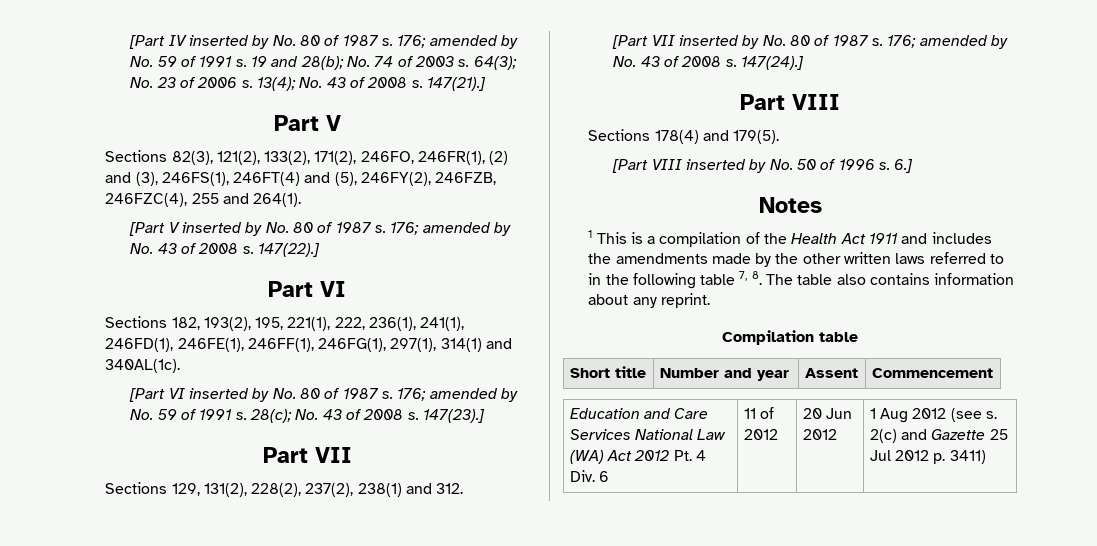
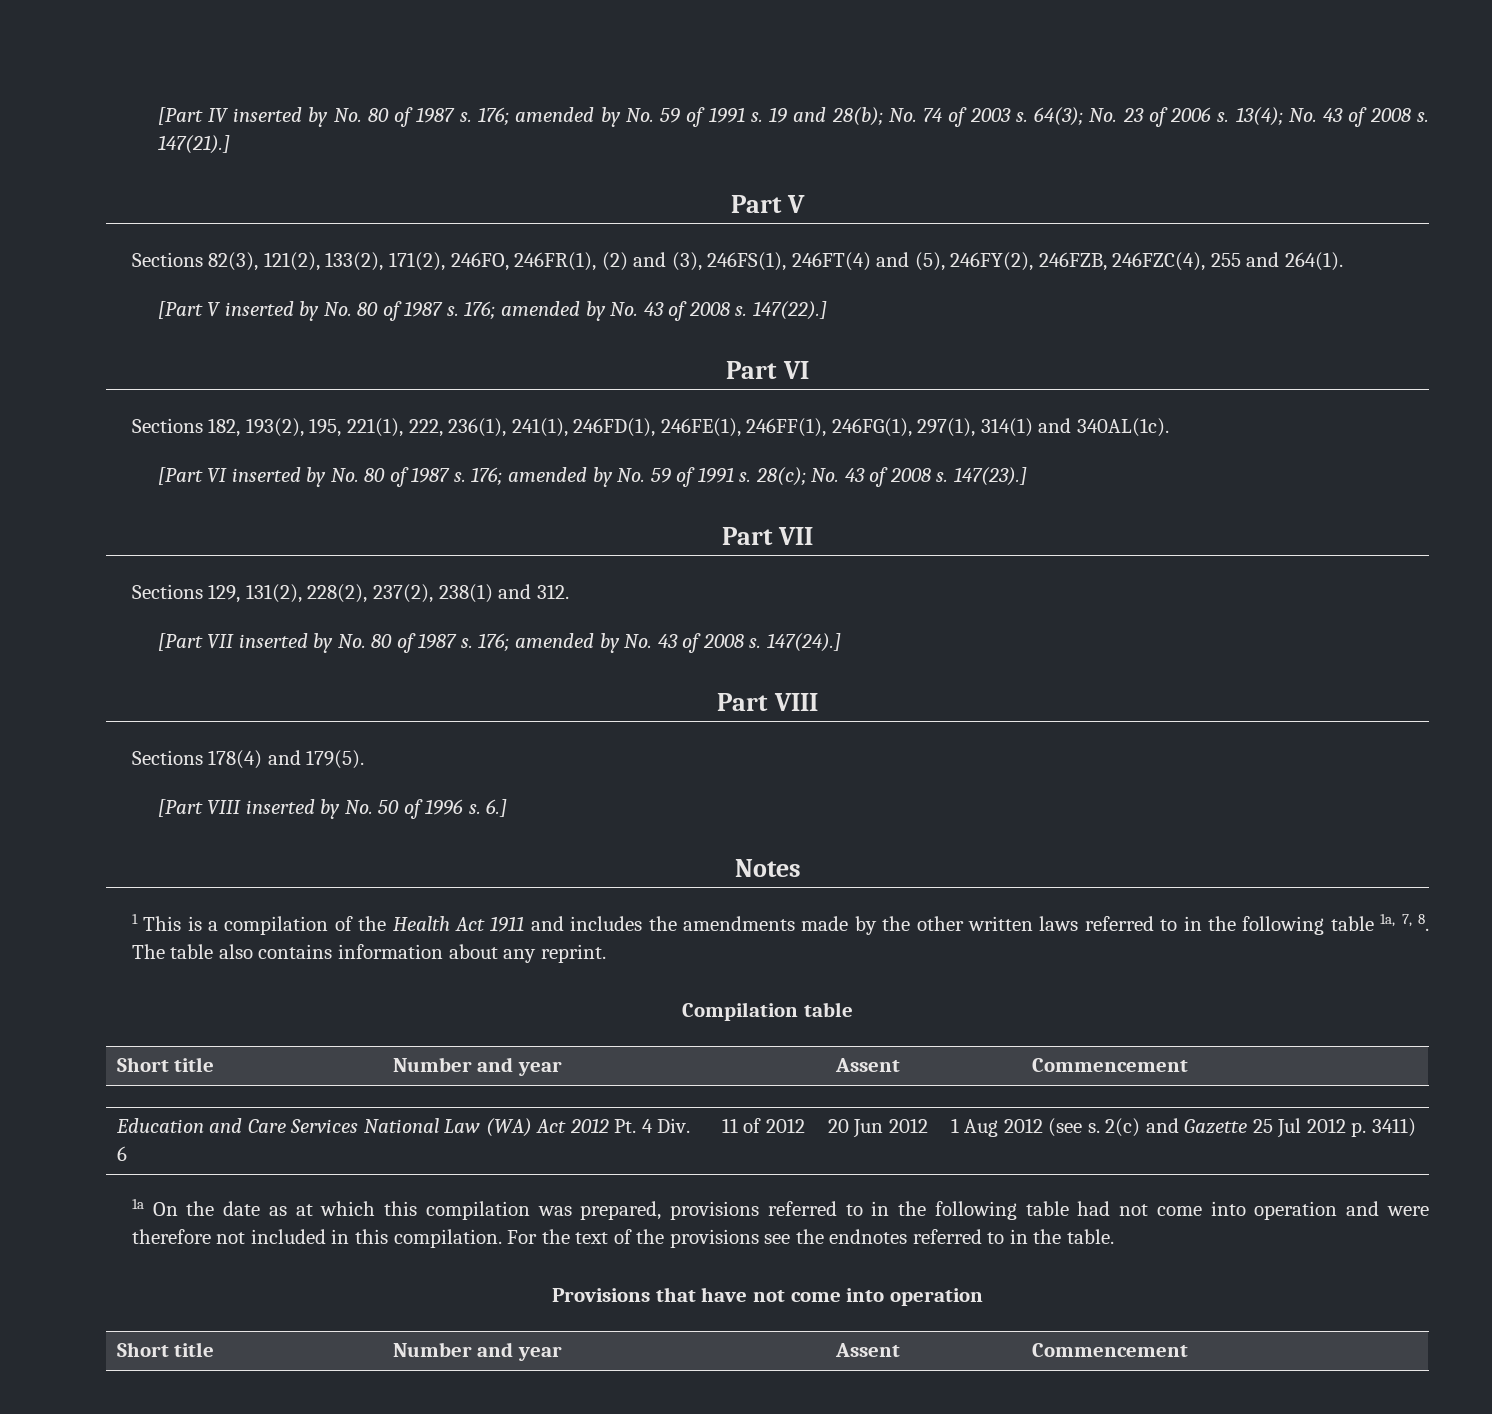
(736, 279) none -> [1380,914,1396,927] 1a,
(986, 457) none -> [131,1199,1430,1220] [131,1229,1114,1248] [552,1287,983,1306] [116,1342,215,1357] [392,1342,562,1361] [834,1343,900,1357] [1031,1343,1188,1357] // 1a On the date as at which this compilation was prepared, provisions referred to in the following table had not come into operation and were therefore not included in this compilation. For the text of the provisions see the endnotes referred to in the table. // Provisions that have not come into operation // Short title | Number and year | Assent | Commencement

